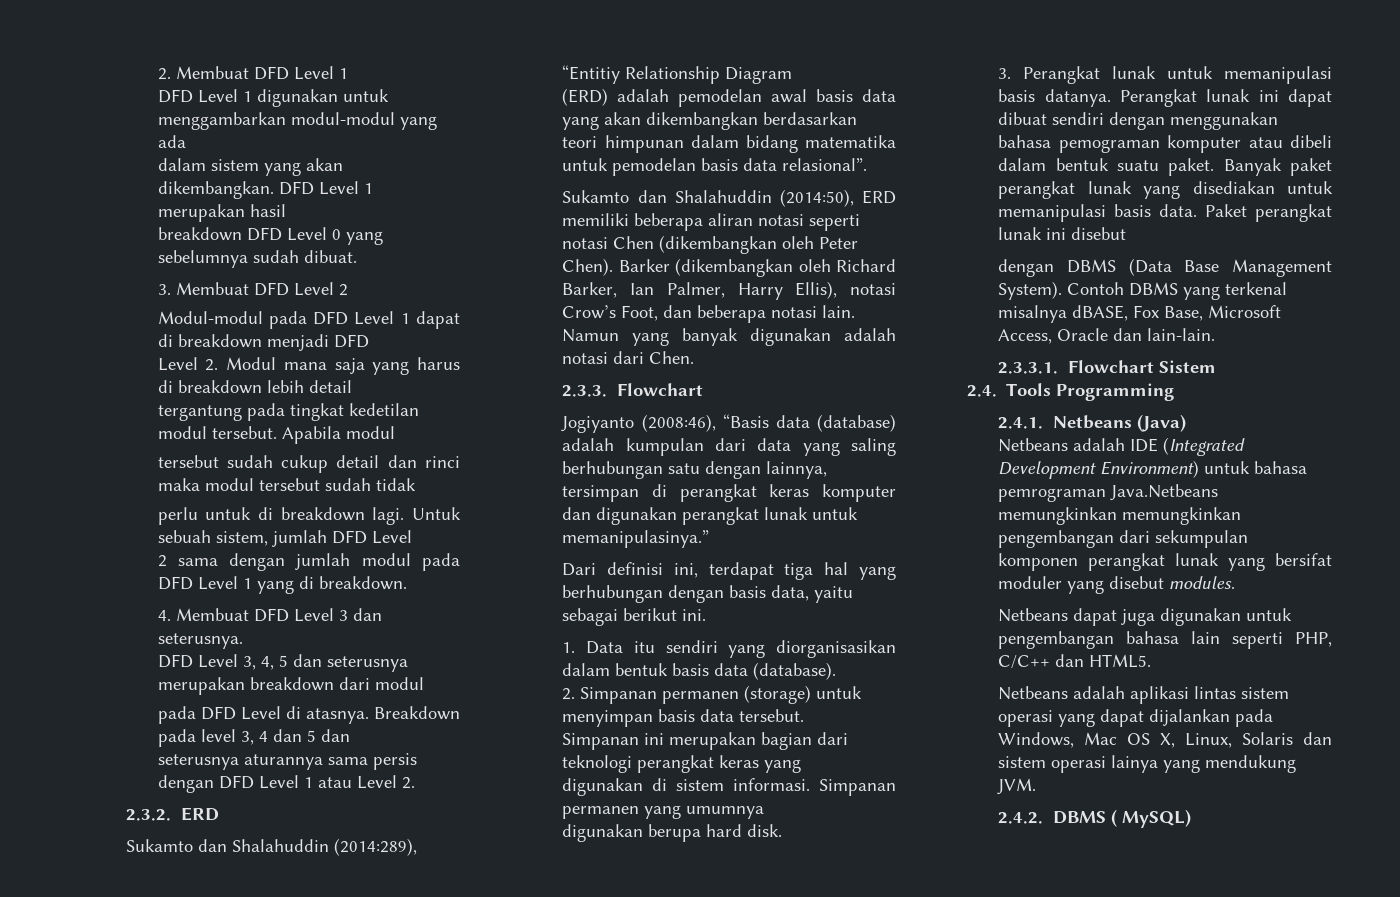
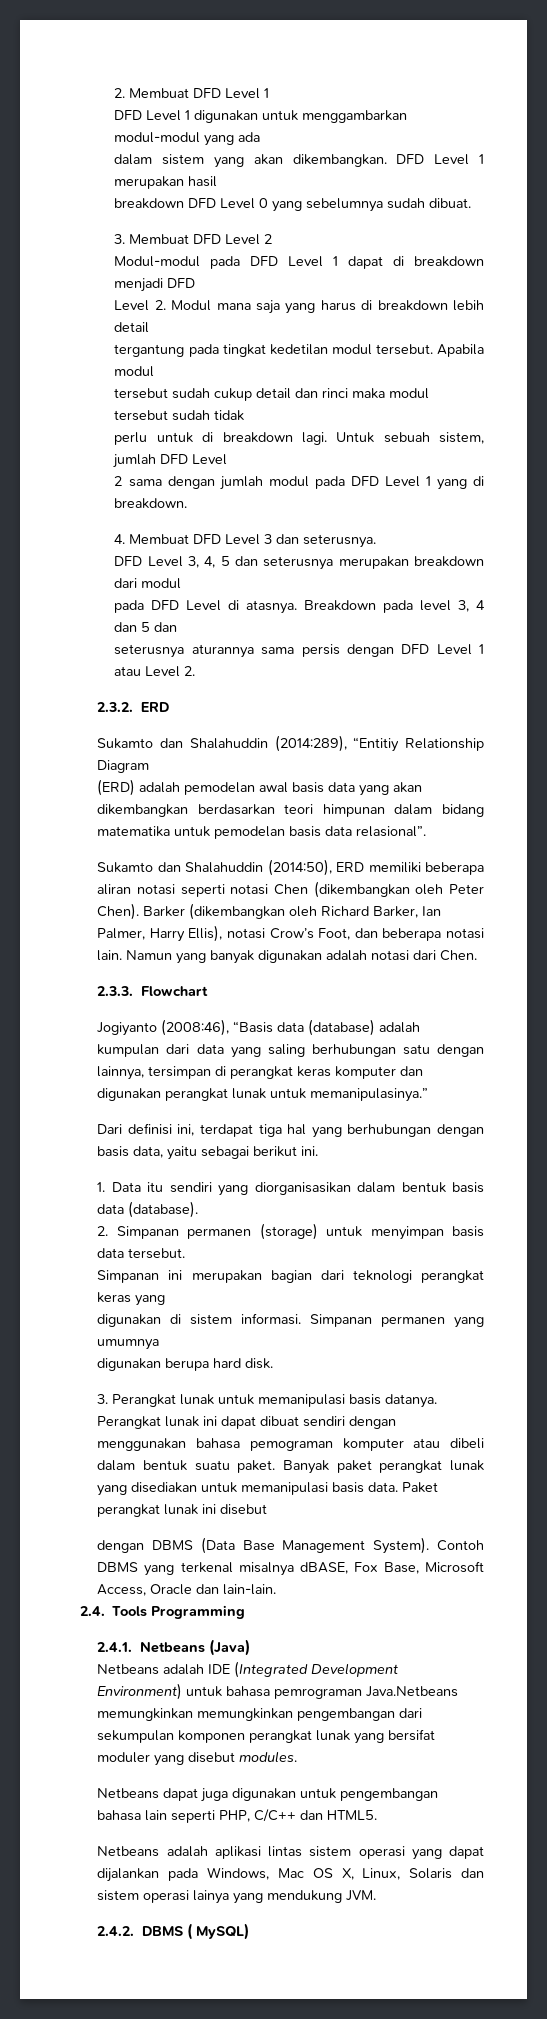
[998,360,1216,374] // 2.3.3.1. Flowchart Sistem -> (277, 1589) none

